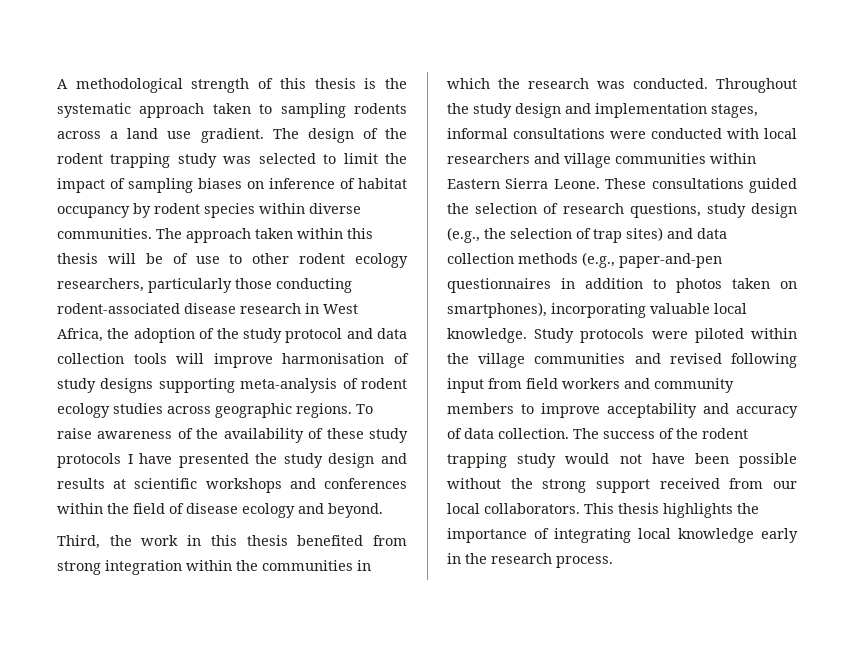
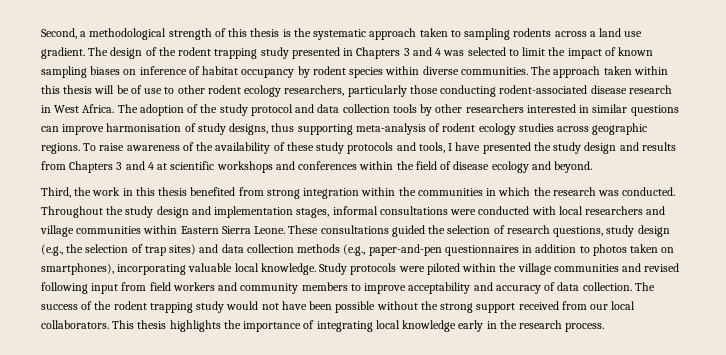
[57,79,68,89] A -> [41,28,87,39] Second, a
(217, 160) none -> [291,47,442,59] presented in Chapters 3 and 4
(125, 183) none -> [618,47,654,56] known
[57,328,130,342] Africa, the -> [82,104,138,113] Africa. The
[176,353,205,364] will -> [420,104,679,116] [41,126,59,132] by other researchers interested in similar questions can
[100,378,154,393] designs -> [229,123,295,135] designs, thus
(121, 460) none -> [396,142,445,153] and tools,
(105, 483) none -> [41,161,154,173] from Chapters 3 and 4

